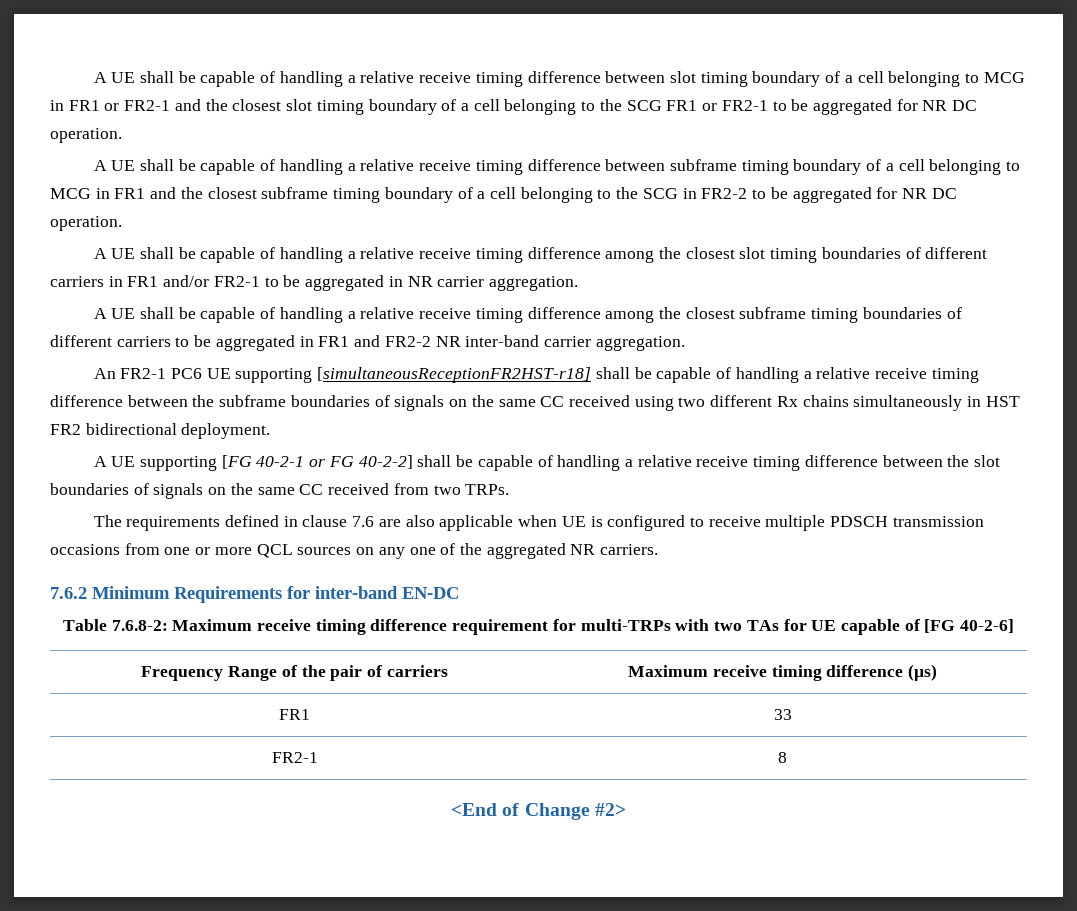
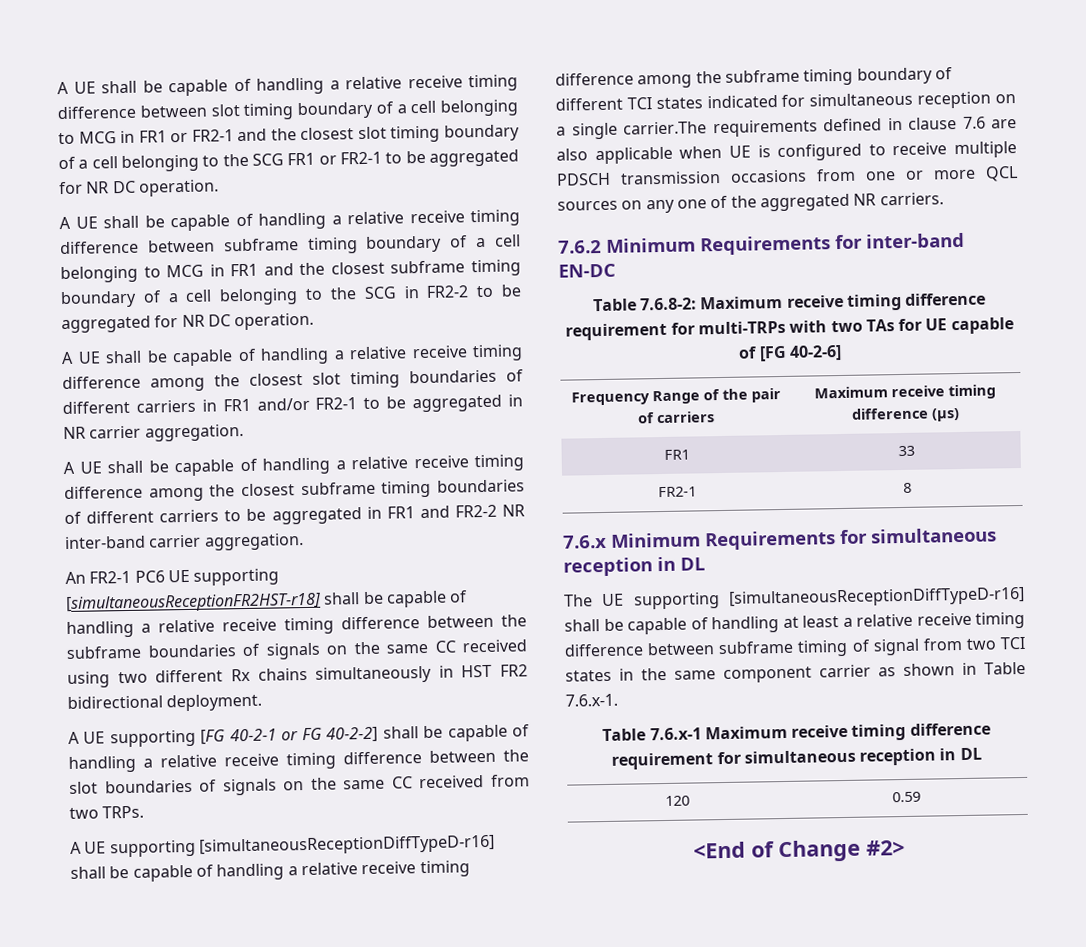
[93,515,122,527] The -> [70,834,495,858] [70,860,470,882] [555,67,953,89] [555,91,1016,111] [556,121,707,140] A UE supporting [simultaneousReceptionDiffTypeD-r16] shall be capable of handling a relative receive timing difference among the subframe timing boundary of different TCI states indicated for simultaneous reception on a single carrier.The
(788, 757) none -> [563,527,997,551] [563,556,705,577] [564,586,1025,610] [564,611,1025,635] [564,636,1026,657] [565,661,1026,684] [565,693,618,707] [602,722,991,742] [611,747,982,770] [664,795,690,807] [892,791,921,803] // 7.6.x Minimum Requirements for simultaneous reception in DL // The UE supporting [simultaneousReceptionDiffTypeD-r16] shall be capable of handling at least a relative receive timing difference between subframe timing of signal from two TCI states in the same component carrier as shown in Table 7.6.x-1. // Table 7.6.x-1 Maximum receive timing difference requirement for simultaneous reception in DL // 120 | 0.59

